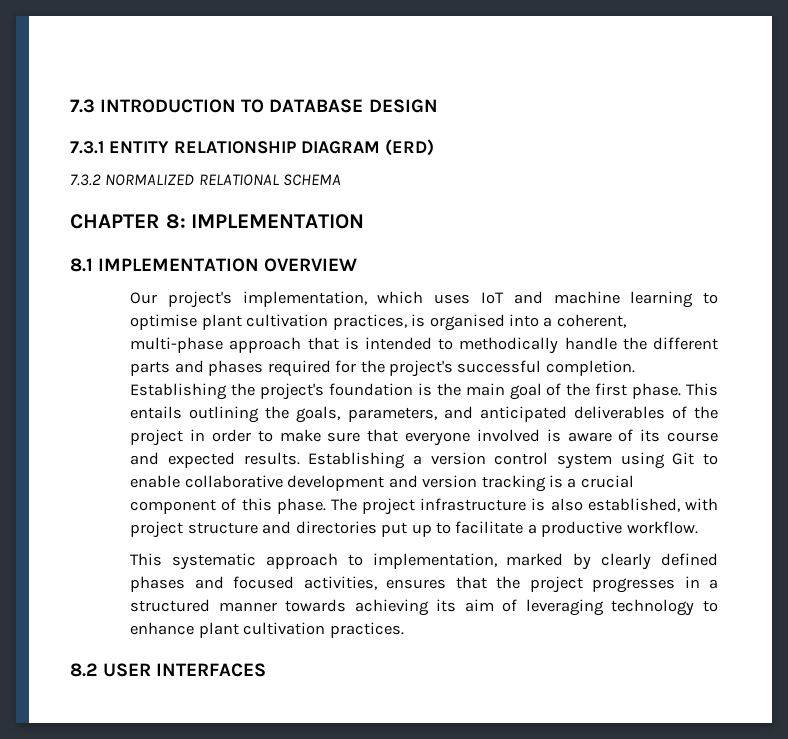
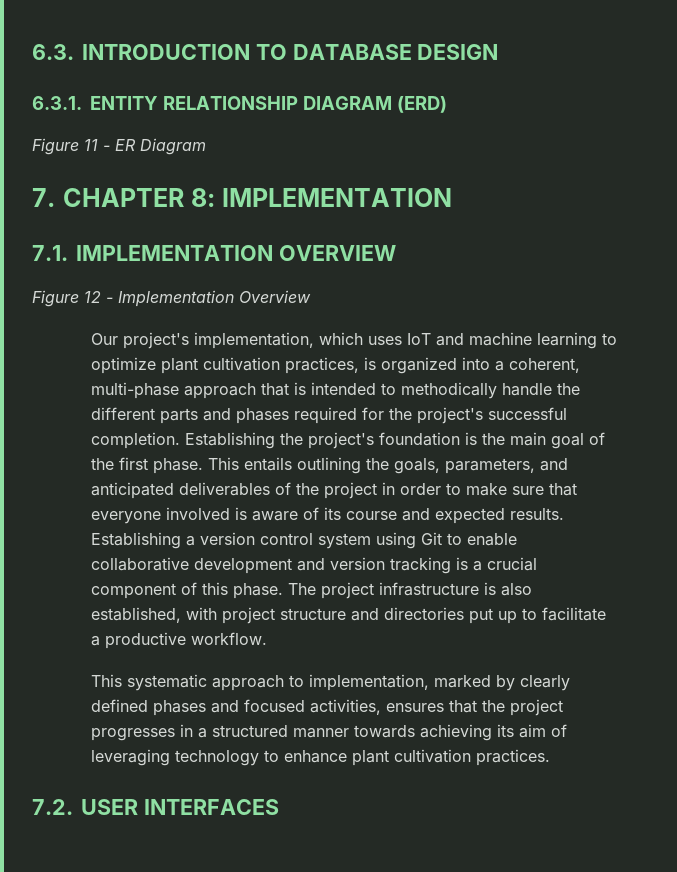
[70,99,95,113] 7.3 -> [32,44,74,60] 6.3.
[70,141,104,154] 7.3.1 -> [32,96,82,110] 6.3.1.
[70,174,342,186] 7.3.2 NORMALIZED RELATIONAL SCHEMA // -> [32,138,206,155] [32,188,55,207] Figure 11 - ER Diagram // 7.
[70,258,93,272] 8.1 -> [32,245,68,261] 7.1.
(358, 265) none -> [32,290,311,307] // Figure 12 - Implementation Overview
[130,314,198,330] optimise -> [90,357,156,374] optimize
[429,314,505,331] organised -> [380,357,457,374] organized
[70,663,98,677] 8.2 -> [32,799,73,815] 7.2.

